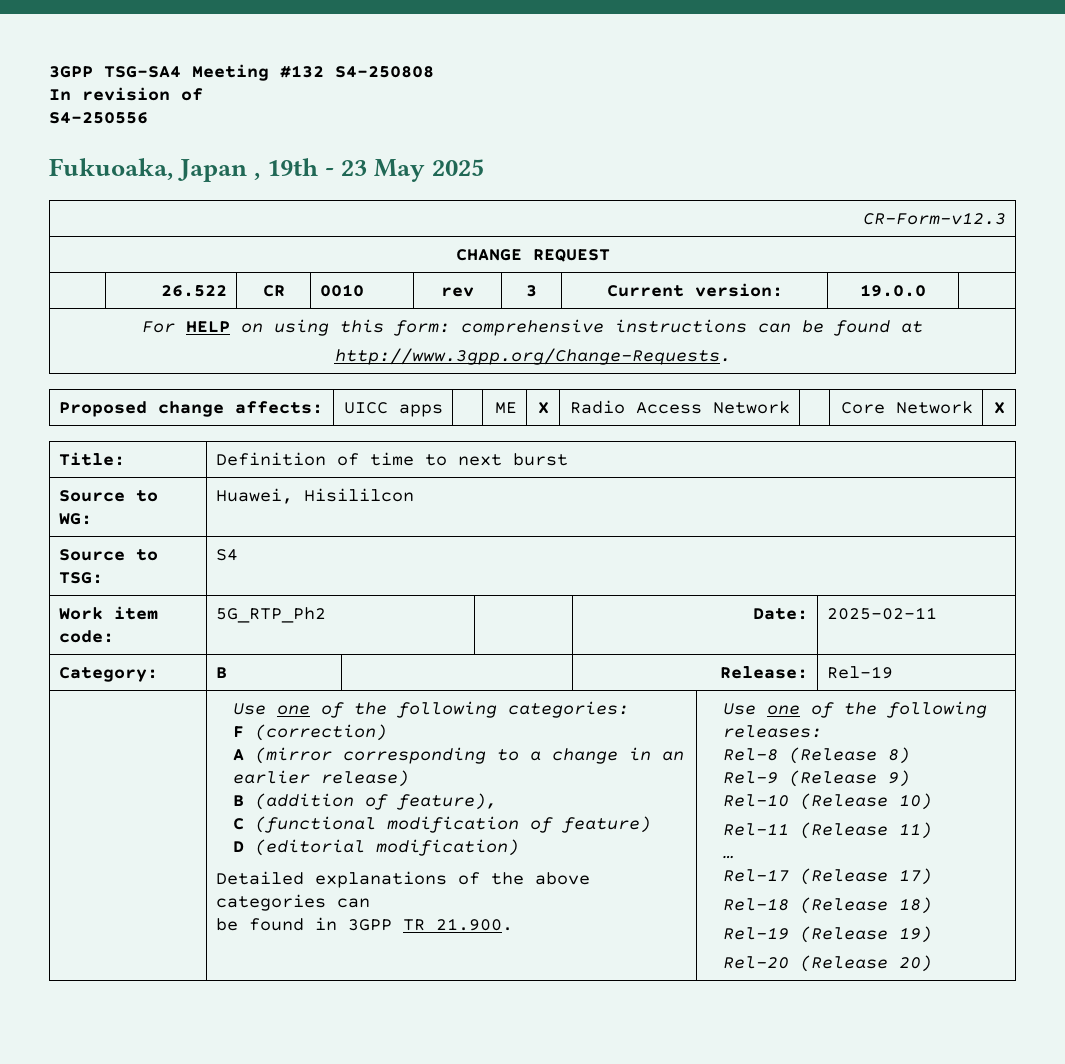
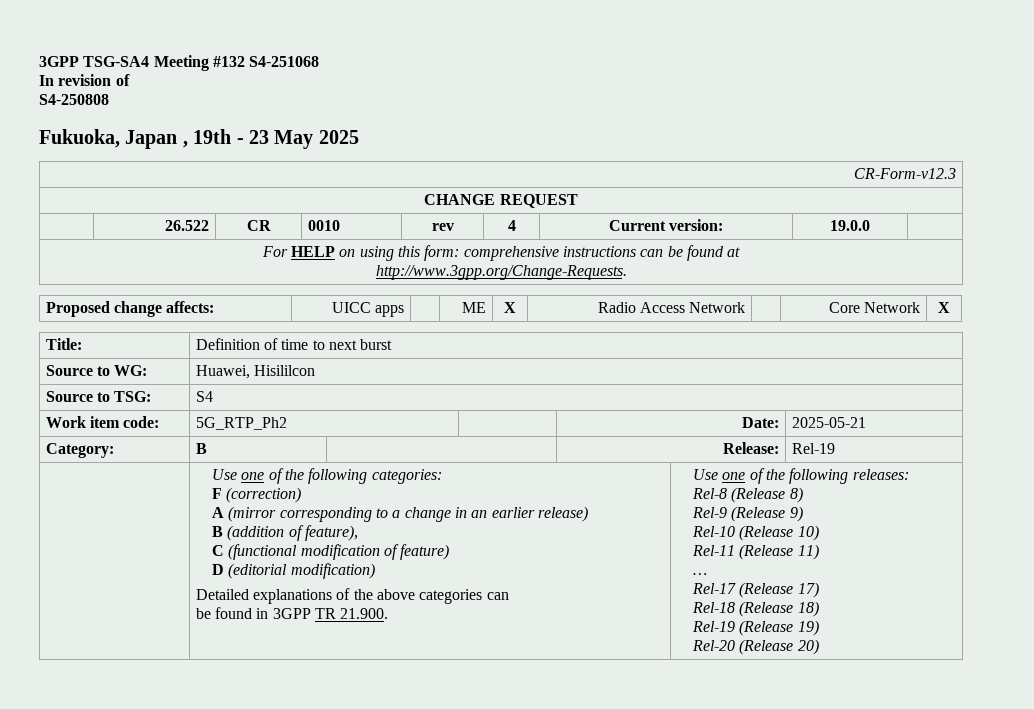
[335,66,434,78] S4-250808 -> [249,56,320,67] S4-251068
[49,112,148,124] [49,158,173,180] S4-250556 // Fukuoaka, -> [39,94,109,105] [39,129,120,148] S4-250808 // Fukuoka,
[526,285,537,297] 3 -> [507,220,516,231] 4
[826,607,937,620] 2025-02-11 -> [791,417,866,428] 2025-05-21

